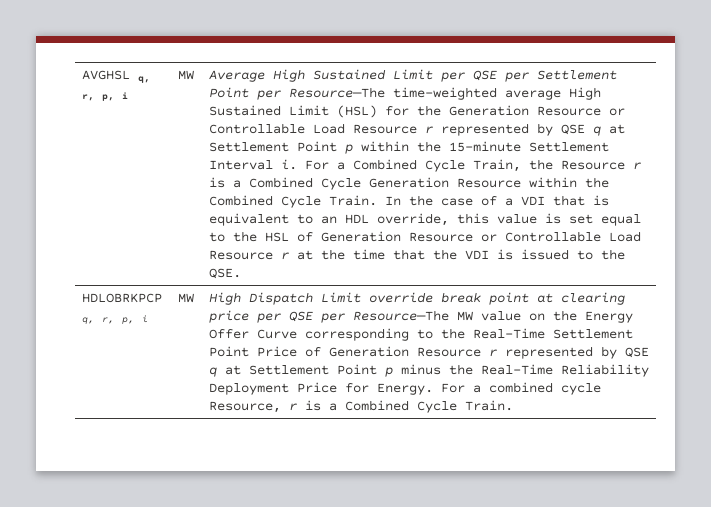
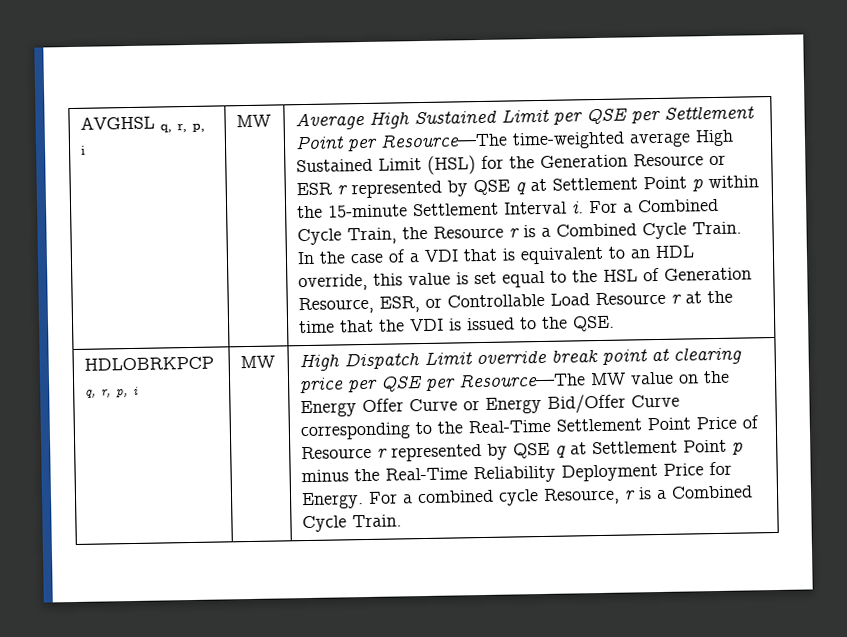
[208,123,417,134] Controllable Load Resource -> [296,182,334,196] ESR
[368,177,609,188] [208,195,321,208] Generation Resource within the Combined Cycle -> (688, 231) none
[408,232,473,242] Resource -> [298,296,421,315] Resource, ESR,
(297, 334) none -> [463,393,681,414] or Energy Bid/Offer Curve
[328,346,409,357] Generation -> (760, 422) none

